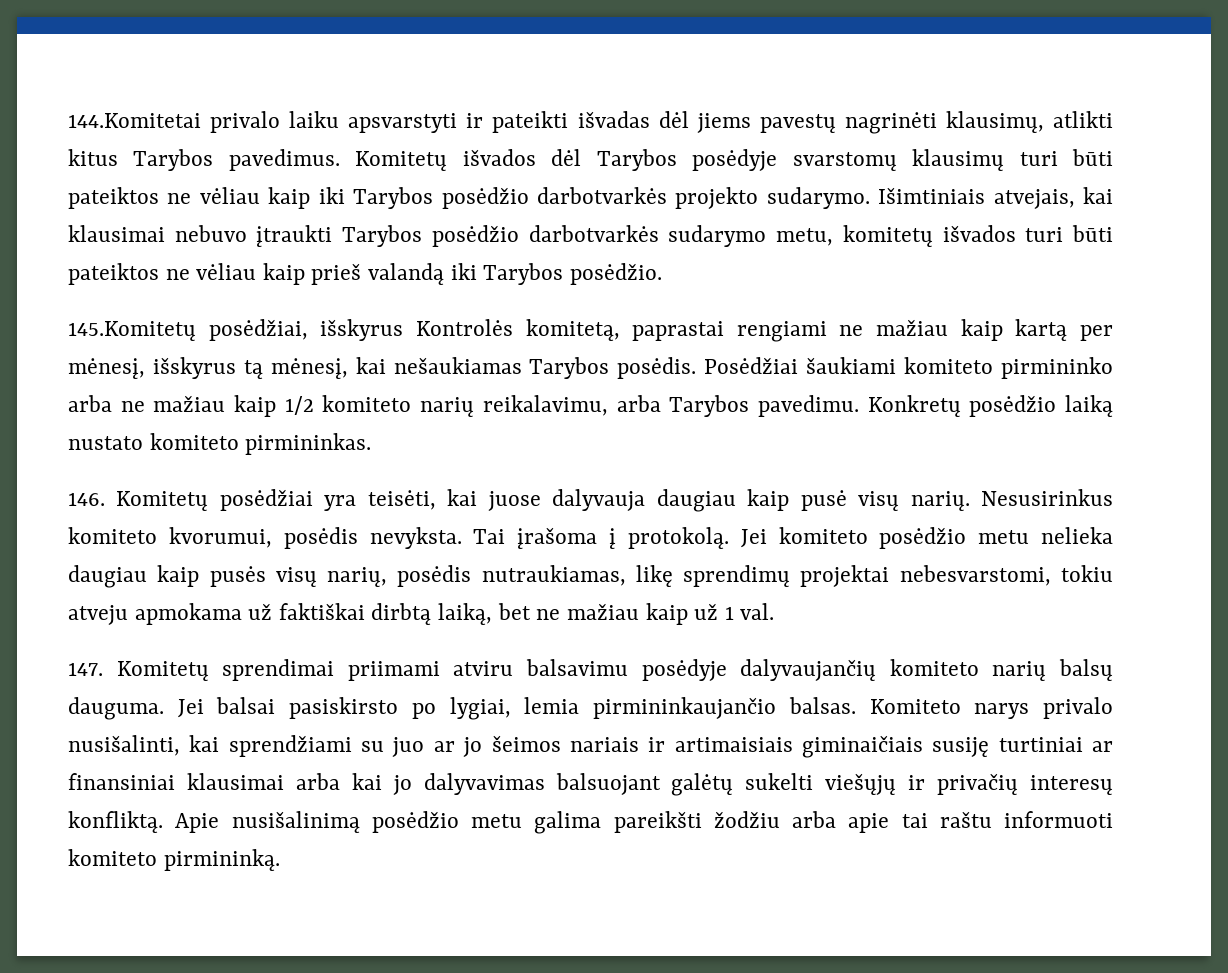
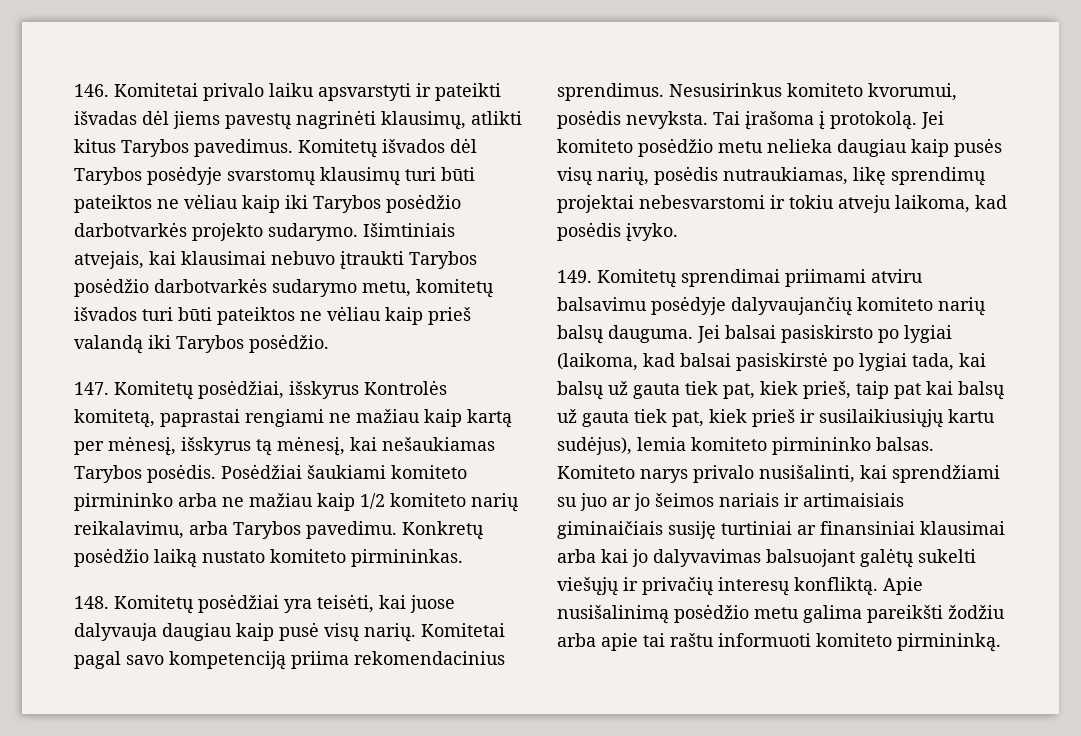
[68,113,201,128] 144.Komitetai -> [74,83,198,97] 146. Komitetai
[68,321,196,341] 145.Komitetų -> [74,381,194,400] 147. Komitetų
[68,492,105,506] 146. -> [74,596,109,609] 148.
(970, 501) none -> [421,623,505,637] [74,651,505,670] [557,83,664,101] Komitetai pagal savo kompetenciją priima rekomendacinius sprendimus.
[899,565,1113,586] [68,603,775,625] [68,662,103,676] nebesvarstomi, tokiu atveju apmokama už faktiškai dirbtą laiką, bet ne mažiau kaip už 1 val. // 147. -> [639,195,1007,213] [557,222,678,242] [557,270,592,283] nebesvarstomi ir tokiu atveju laikoma, kad posėdis įvyko. // 149.
[449,697,777,720] lygiai, lemia pirmininkaujančio -> [904,325,952,343] [557,352,986,371] [557,381,1005,400] [557,409,995,428] [557,436,871,455] lygiai (laikoma, kad balsai pasiskirstė po lygiai tada, kai balsų už gauta tiek pat, kiek prieš, taip pat kai balsų už gauta tiek pat, kiek prieš ir susilaikiusiųjų kartu sudėjus), lemia komiteto pirmininko

